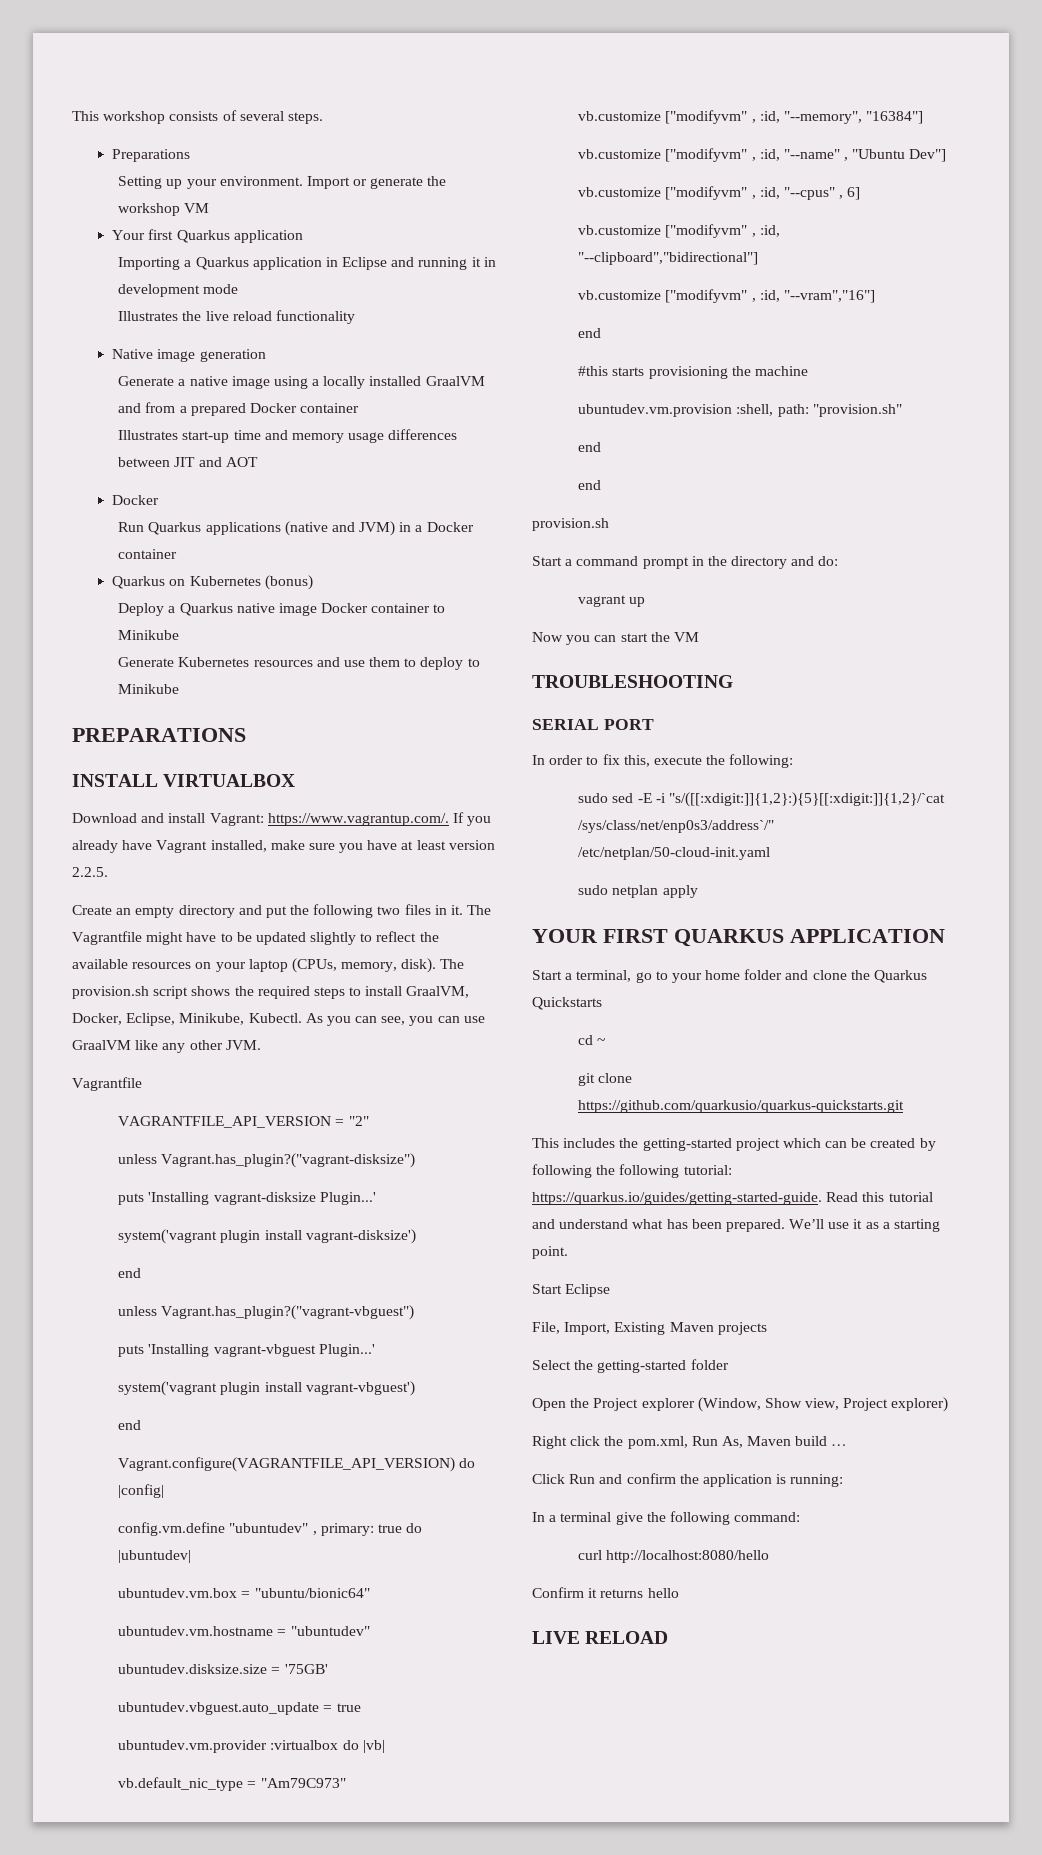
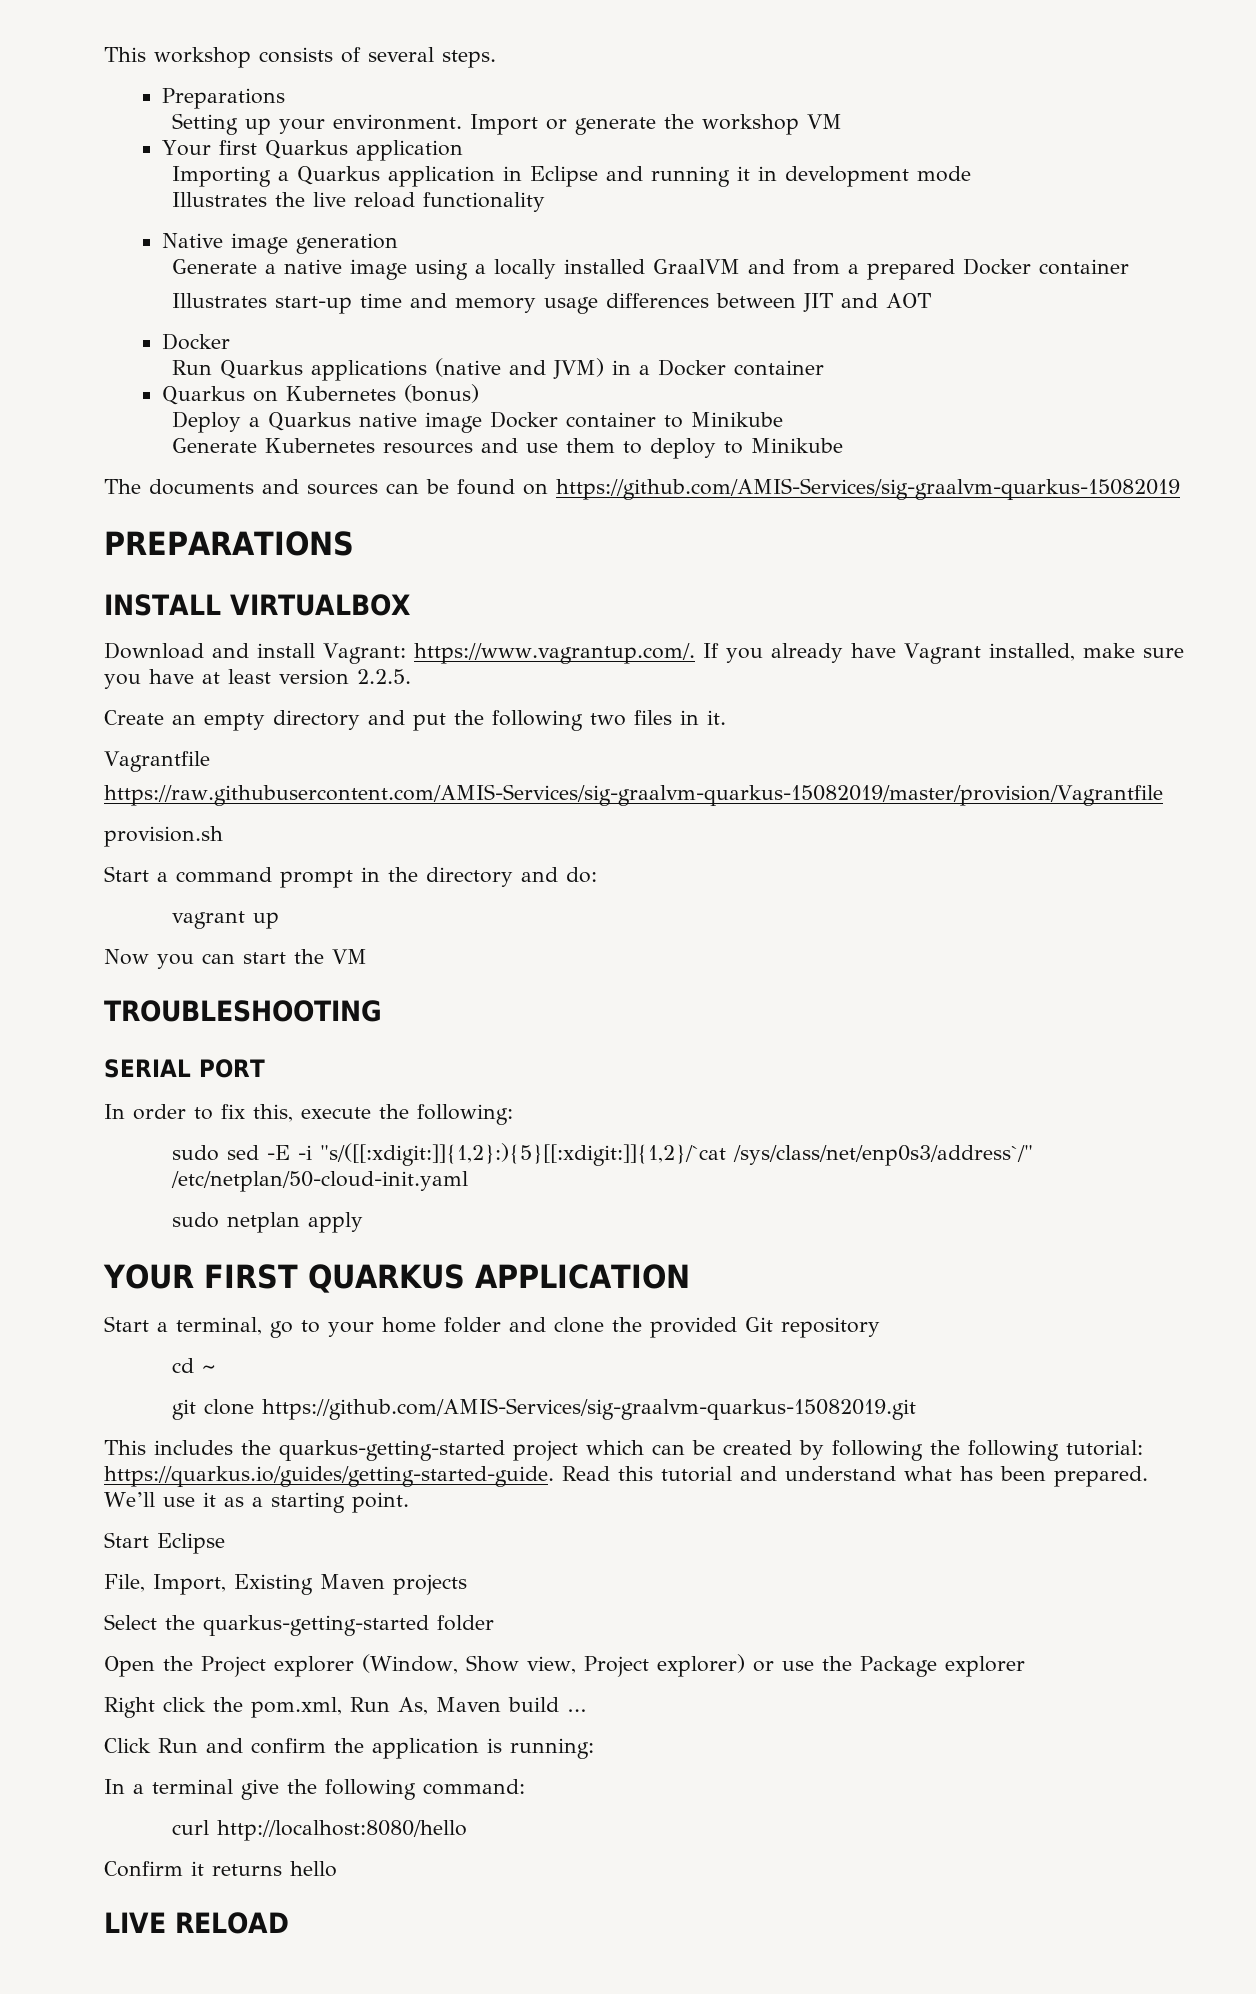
(180, 689) none -> [104,478,1180,500] // The documents and sources can be found on https://github.com/AMIS-Services/sig-graalvm-quarkus-15082019
[467,905,492,915] [72,931,439,945] [72,958,465,973] [72,986,470,999] [72,1013,485,1026] [72,1040,261,1053] [72,1077,142,1091] [118,1116,369,1128] [118,1153,416,1168] [118,1192,376,1205] [118,1229,416,1244] [118,1268,142,1278] [118,1305,415,1320] [118,1344,375,1357] [118,1381,415,1396] [118,1420,142,1430] [118,1457,476,1472] [118,1484,165,1498] [118,1522,423,1536] [118,1550,192,1563] [118,1588,370,1598] [118,1626,370,1636] [118,1664,328,1674] [118,1702,361,1715] [118,1740,385,1753] [118,1777,346,1791] [578,110,924,124] [578,148,947,162] [578,186,861,200] [578,224,780,238] [578,252,759,265] [578,289,875,303] [578,328,602,338] [578,366,808,379] [578,404,902,417] [578,442,602,452] [578,480,602,490] The Vagrantfile might have to be updated slightly to reflect the available resources on your laptop (CPUs, memory, disk). The provision.sh script shows the required steps to install GraalVM, Docker, Eclipse, Minikube, Kubectl. As you can see, you can use GraalVM like any other JVM. // Vagrantfile // VAGRANTFILE_API_VERSION = "2" // unless Vagrant.has_plugin?("vagrant-disksize") // puts 'Installing vagrant-disksize Plugin...' // system('vagrant plugin install vagrant-disksize') // end // unless Vagrant.has_plugin?("vagrant-vbguest") // puts 'Installing vagrant-vbguest Plugin...' // system('vagrant plugin install vagrant-vbguest') // end // Vagrant.configure(VAGRANTFILE_API_VERSION) do |config| // config.vm.define "ubuntudev" , primary: true do |ubuntudev| // ubuntudev.vm.box = "ubuntu/bionic64" // ubuntudev.vm.hostname = "ubuntudev" // ubuntudev.disksize.size = '75GB' // ubuntudev.vbguest.auto_update = true // ubuntudev.vm.provider :virtualbox do |vb| // vb.default_nic_type = "Am79C973" // vb.customize ["modifyvm" , :id, "--memory", "16384"] // vb.customize ["modifyvm" , :id, "--name" , "Ubuntu Dev"] // vb.customize ["modifyvm" , :id, "--cpus" , 6] // vb.customize ["modifyvm" , :id, "--clipboard","bidirectional"] // vb.customize ["modifyvm" , :id, "--vram","16"] // end // #this starts provisioning the machine // ubuntudev.vm.provision :shell, path: "provision.sh" // end // end -> [104,751,210,772] [104,784,1163,806] // Vagrantfile // https://raw.githubusercontent.com/AMIS-Services/sig-graalvm-quarkus-15082019/master/provision/Vagrantfile
[874,970,928,983] [532,997,602,1010] Quarkus Quickstarts -> [650,1317,880,1338] provided Git repository
[578,1100,905,1113] https://github.com/quarkusio/quarkus-quickstarts.git -> [262,1398,917,1420] https://github.com/AMIS-Services/sig-graalvm-quarkus-15082019.git
[642,1138,732,1151] getting-started -> [279,1440,505,1461] quarkus-getting-started
[597,1360,687,1373] getting-started -> [203,1615,429,1636] quarkus-getting-started
(949, 1404) none -> [752,1656,1025,1677] or use the Package explorer

